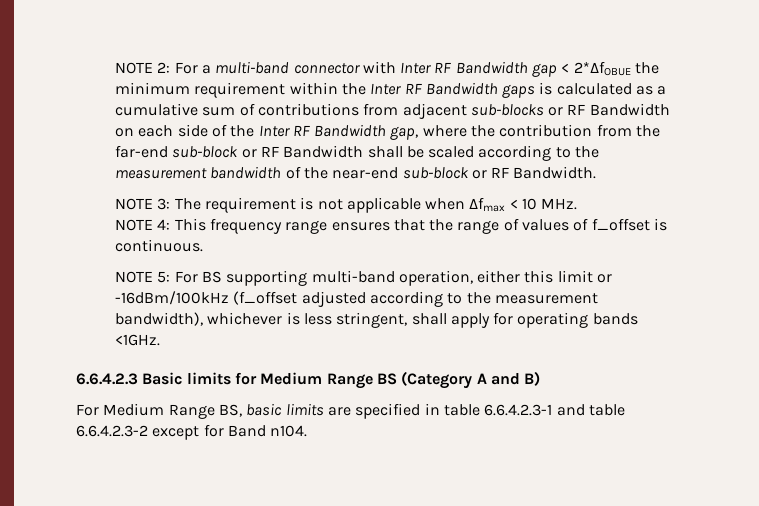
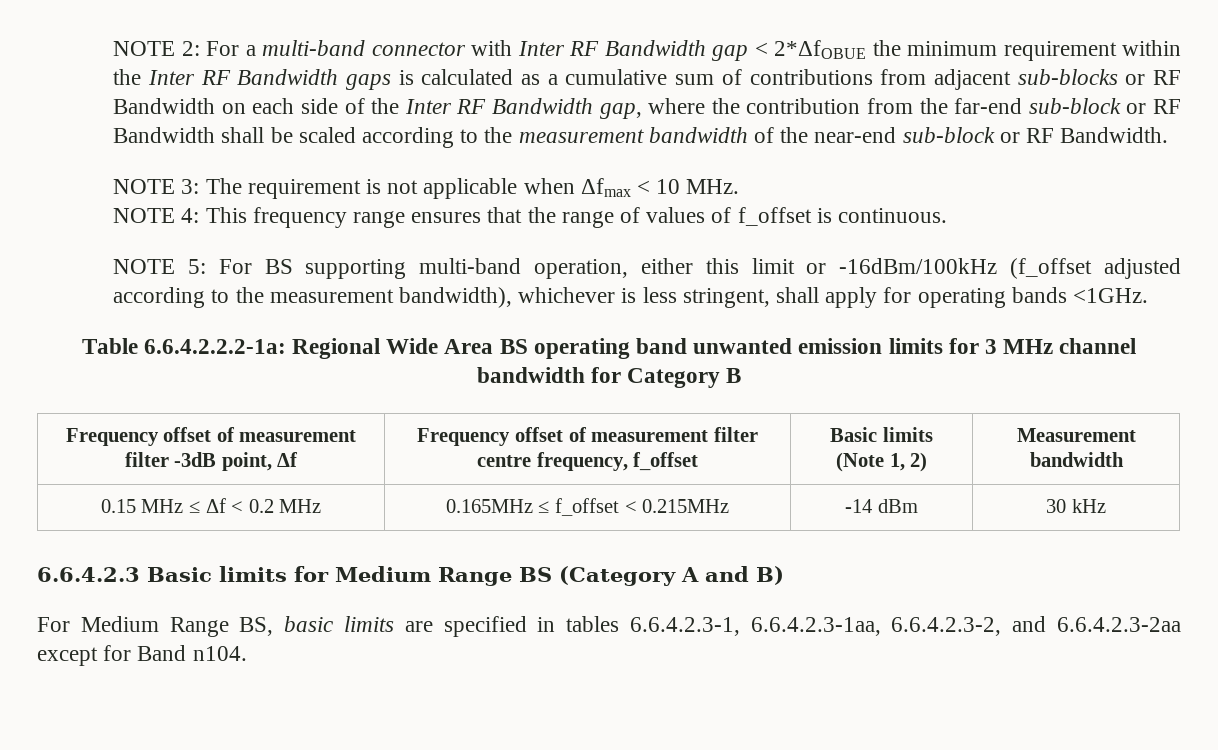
(160, 340) none -> [81,338,1137,359] [476,367,742,388] [65,427,357,446] [124,452,299,471] [417,427,758,446] [476,452,699,471] [830,427,933,442] [835,452,928,472] [1016,428,1136,442] [1029,452,1124,467] [100,498,322,513] [445,498,730,516] [845,499,918,513] [1046,499,1106,513] // Table 6.6.4.2.2.2-1a: Regional Wide Area BS operating band unwanted emission limits for 3 MHz channel bandwidth for Category B // Frequency offset of measurement filter -3dB point, Δf | Frequency offset of measurement filter centre frequency, f_offset | Basic limits (Note 1, 2) | Measurement bandwidth // 0.15 MHz ≤ Δf < 0.2 MHz | 0.165MHz ≤ f_offset < 0.215MHz | -14 dBm | 30 kHz
[443,404,625,416] [76,425,148,437] table 6.6.4.2.3-1 and table 6.6.4.2.3-2 -> [566,616,1182,636] tables 6.6.4.2.3-1, 6.6.4.2.3-1aa, 6.6.4.2.3-2, and 6.6.4.2.3-2aa

